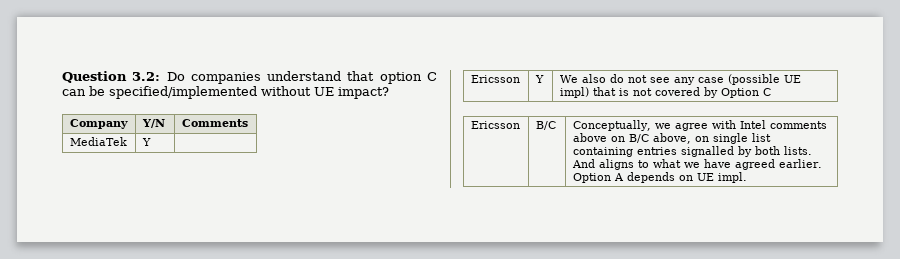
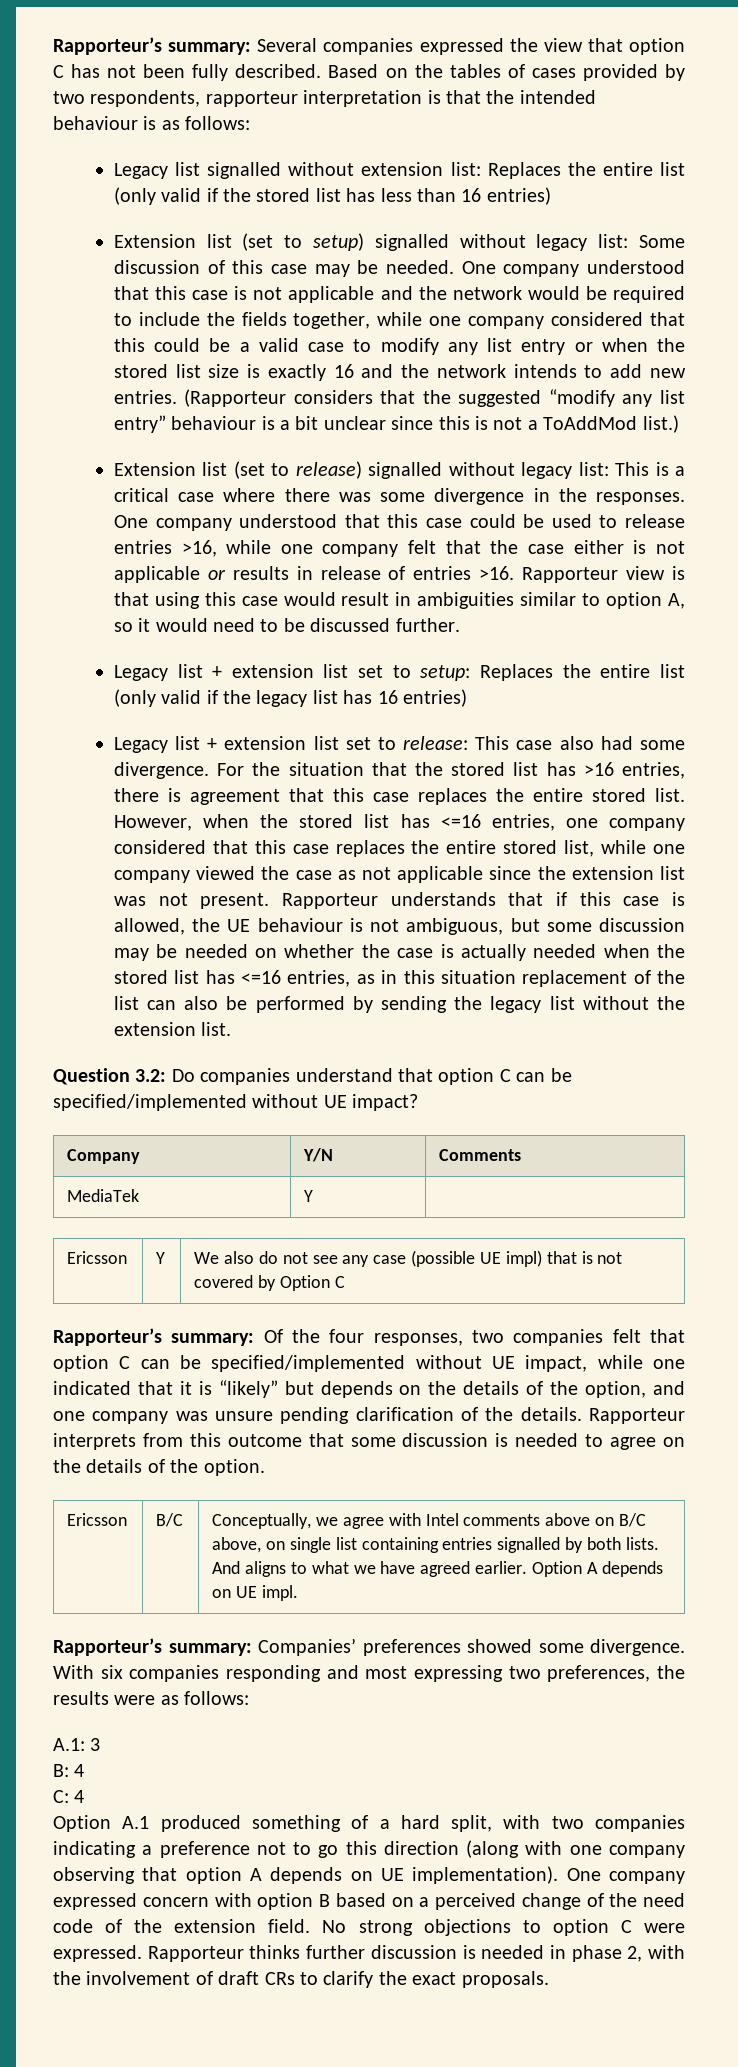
(62, 77) none -> [53,37,685,55] [53,64,686,81] [53,90,596,107] [53,116,251,130] [113,162,685,179] [113,187,551,205] [113,233,685,251] [113,260,685,277] [113,286,686,303] [113,312,685,329] [113,338,685,355] [113,364,687,381] [113,389,685,407] [113,415,679,433] [113,461,685,479] [113,488,685,505] [113,514,685,531] [113,540,686,557] [113,566,686,583] [113,592,685,609] [113,618,460,632] [113,664,686,681] [113,689,468,707] [113,736,686,753] [113,762,686,779] [113,788,685,805] [113,814,685,831] [113,840,686,857] [113,866,686,883] [113,892,685,909] [113,918,685,935] [113,944,686,961] [113,970,686,987] [113,996,685,1013] [113,1022,232,1036] Rapporteur’s summary: Several companies expressed the view that option C has not been fully described. Based on the tables of cases provided by two respondents, rapporteur interpretation is that the intended behaviour is as follows: // Legacy list signalled without extension list: Replaces the entire list (only valid if the stored list has less than 16 entries) // Extension list (set to setup) signalled without legacy list: Some discussion of this case may be needed. One company understood that this case is not applicable and the network would be required to include the fields together, while one company considered that this could be a valid case to modify any list entry or when the stored list size is exactly 16 and the network intends to add new entries. (Rapporteur considers that the suggested “modify any list entry” behaviour is a bit unclear since this is not a ToAddMod list.) // Extension list (set to release) signalled without legacy list: This is a critical case where there was some divergence in the responses. One company understood that this case could be used to release entries >16, while one company felt that the case either is not applicable or results in release of entries >16. Rapporteur view is that using this case would result in ambiguities similar to option A, so it would need to be discussed further. // Legacy list + extension list set to setup: Replaces the entire list (only valid if the legacy list has 16 entries) // Legacy list + extension list set to release: This case also had some divergence. For the situation that the stored list has >16 entries, there is agreement that this case replaces the entire stored list. However, when the stored list has <=16 entries, one company considered that this case replaces the entire stored list, while one company viewed the case as not applicable since the extension list was not present. Rapporteur understands that if this case is allowed, the UE behaviour is not ambiguous, but some discussion may be needed on whether the case is actually needed when the stored list has <=16 entries, as in this situation replacement of the list can also be performed by sending the legacy list without the extension list. //
(771, 92) none -> [53,1328,685,1346] [53,1355,685,1372] [53,1380,685,1398] [53,1407,685,1424] [53,1433,685,1450] [53,1459,265,1476] // Rapporteur’s summary: Of the four responses, two companies felt that option C can be specified/implemented without UE impact, while one indicated that it is “likely” but depends on the details of the option, and one company was unsure pending clarification of the details. Rapporteur interprets from this outcome that some discussion is needed to agree on the details of the option.
(747, 177) none -> [53,1638,685,1656] [53,1665,686,1682] [53,1691,250,1705] [53,1738,101,1751] [53,1764,85,1777] [53,1790,85,1803] [53,1815,685,1832] [53,1840,685,1858] [53,1866,685,1884] [53,1893,685,1910] [53,1919,686,1936] [53,1945,685,1962] [53,1971,549,1988] // Rapporteur’s summary: Companies’ preferences showed some divergence. With six companies responding and most expressing two preferences, the results were as follows: // A.1: 3 // B: 4 // C: 4 // Option A.1 produced something of a hard split, with two companies indicating a preference not to go this direction (along with one company observing that option A depends on UE implementation). One company expressed concern with option B based on a perceived change of the need code of the extension field. No strong objections to option C were expressed. Rapporteur thinks further discussion is needed in phase 2, with the involvement of draft CRs to clarify the exact proposals.

